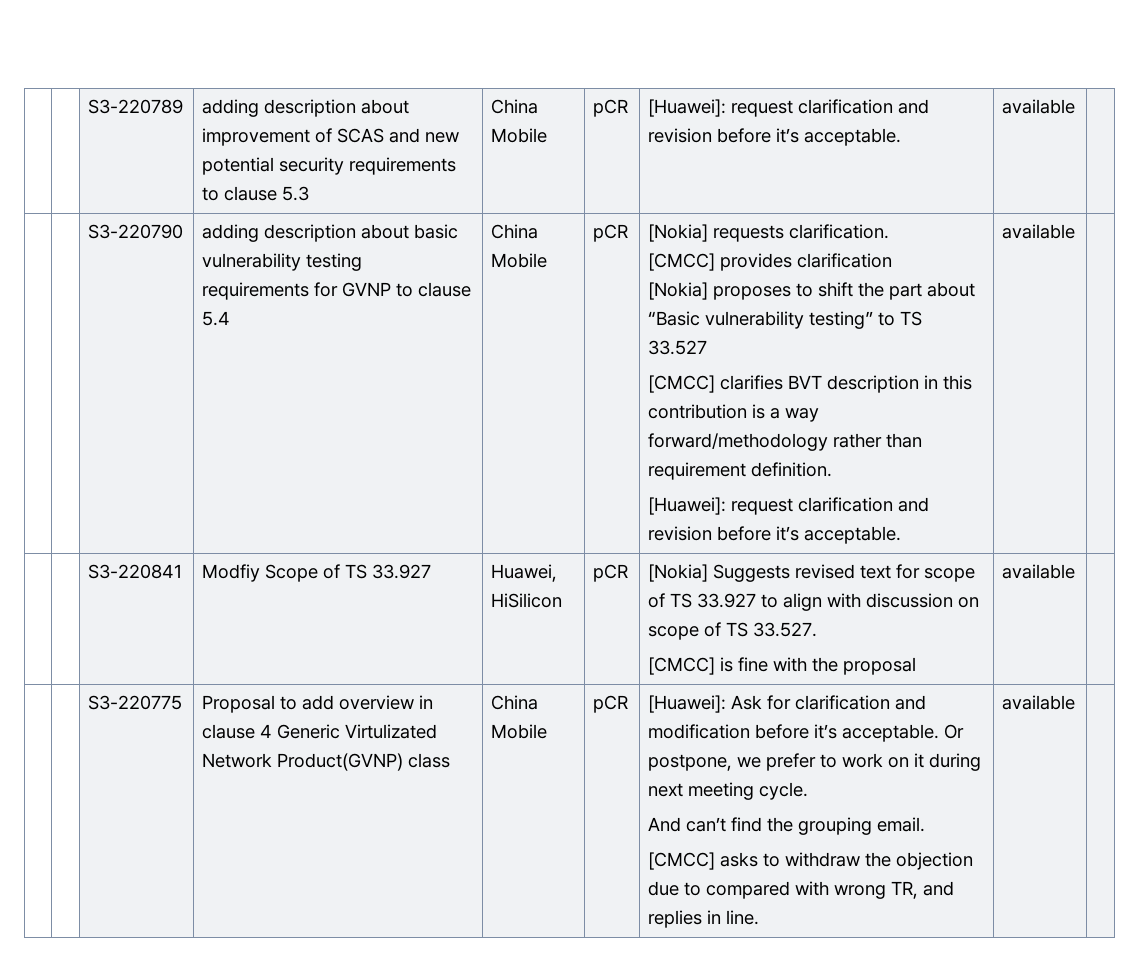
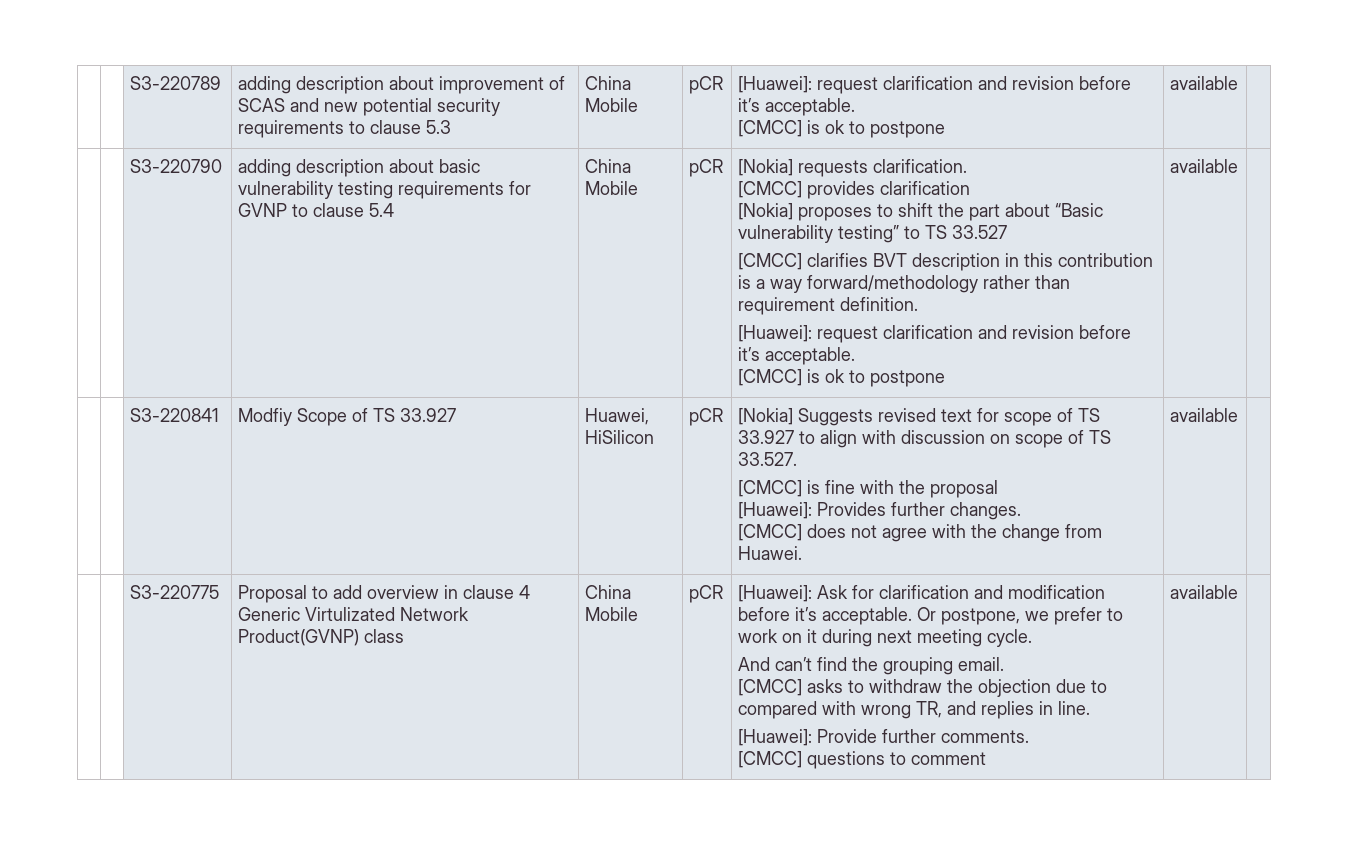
(902, 137) none -> [738,120,946,138] // [CMCC] is ok to postpone
(902, 535) none -> [738,369,946,387] // [CMCC] is ok to postpone
(917, 666) none -> [738,502,1022,520] [738,524,1103,542] [738,546,803,560] // [Huawei]: Provides further changes. // [CMCC] does not agree with the change from Huawei.
(760, 917) none -> [738,729,1030,746] [738,751,987,769] // [Huawei]: Provide further comments. // [CMCC] questions to comment

